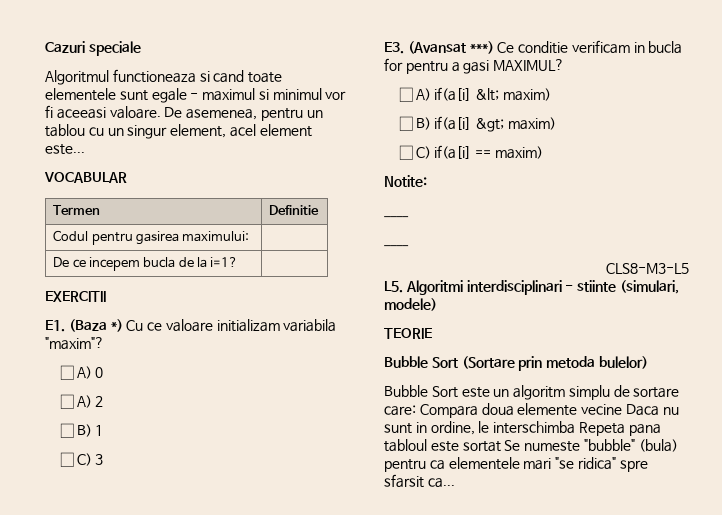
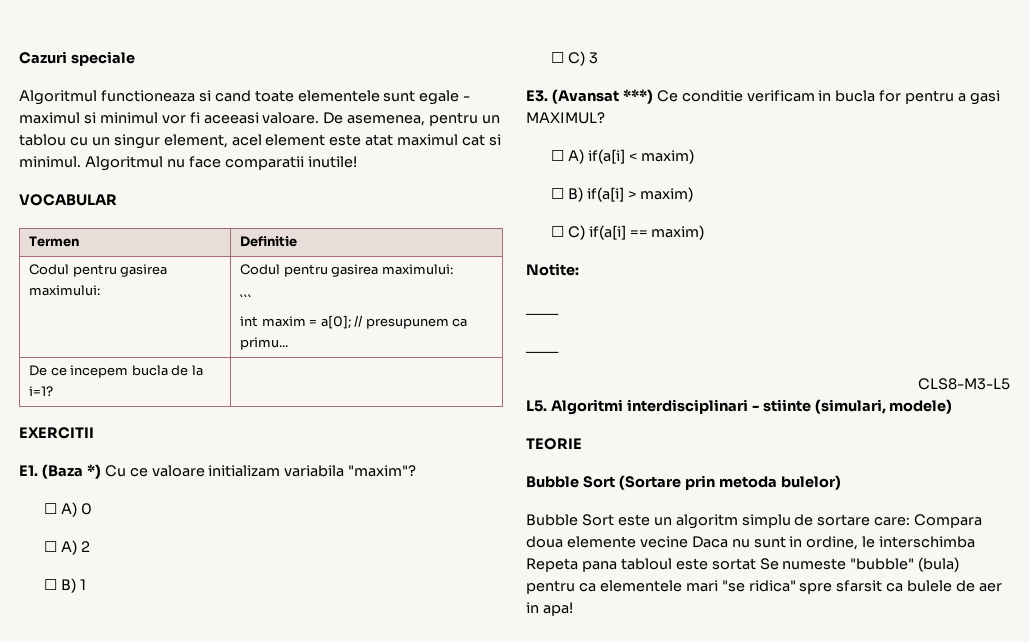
[45,144,85,155] este... -> [329,134,502,146] [19,156,357,171] este atat maximul cat si minimul. Algoritmul nu face comparatii inutile!
(250, 236) none -> [240,264,453,277] [240,294,253,305] [240,315,468,329] [240,337,289,350] Codul pentru gasirea maximului: // ``` // int maxim = a[0]; // presupunem ca primu...
[475,88,500,101] &lt; -> [628,153,638,161] <
[475,118,505,132] &gt; -> [627,191,637,199] >
[427,478,455,488] ca... -> [886,580,1003,592] [526,602,573,616] ca bulele de aer in apa!

